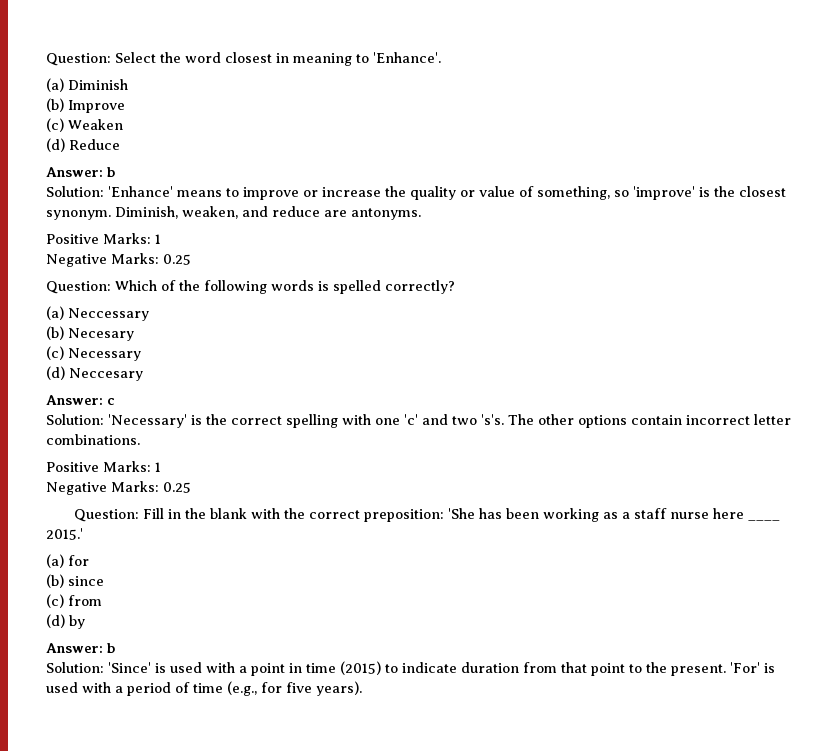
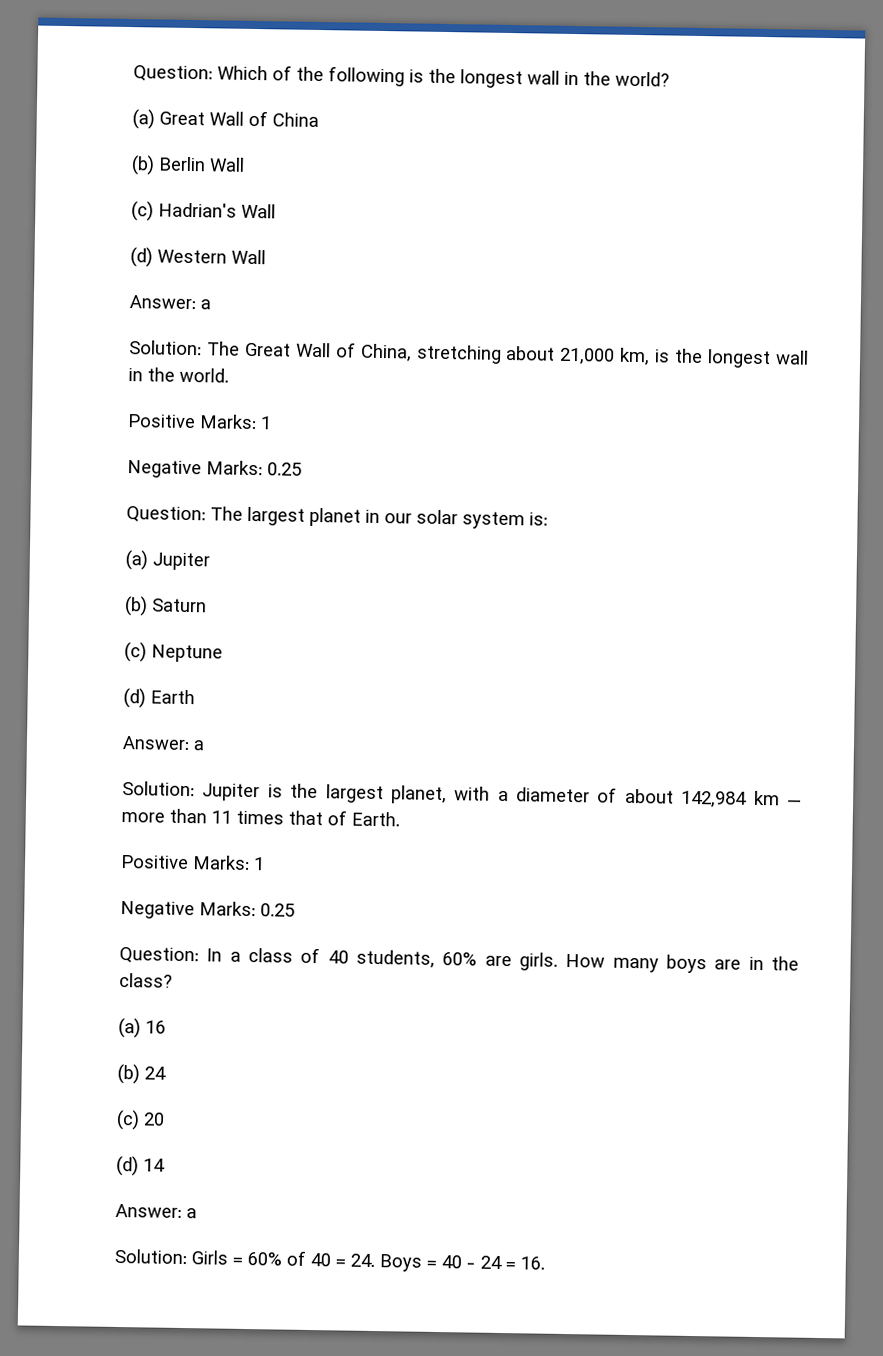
[46,52,441,66] [46,78,128,92] [46,98,125,113] [46,118,123,132] [46,138,120,152] [46,167,115,177] [46,186,786,200] [46,206,421,220] [46,233,161,244] [46,253,191,267] [46,280,455,294] [46,306,149,321] [46,326,134,341] [46,346,141,361] [46,366,143,381] [46,395,115,405] [46,414,791,428] [46,434,140,445] [46,461,161,472] [46,481,191,495] [73,508,744,522] [747,519,780,521] [46,528,83,540] [46,554,89,568] [46,574,104,588] [46,594,102,608] [46,614,85,629] [46,643,115,653] [46,661,775,676] [46,681,362,696] Question: Select the word closest in meaning to 'Enhance'. // (a) Diminish // (b) Improve // (c) Weaken // (d) Reduce // Answer: b // Solution: 'Enhance' means to improve or increase the quality or value of something, so 'improve' is the closest synonym. Diminish, weaken, and reduce are antonyms. // Positive Marks: 1 // Negative Marks: 0.25 // Question: Which of the following words is spelled correctly? // (a) Neccessary // (b) Necesary // (c) Necessary // (d) Neccesary // Answer: c // Solution: 'Necessary' is the correct spelling with one 'c' and two 's's. The other options contain incorrect letter combinations. // Positive Marks: 1 // Negative Marks: 0.25 // Question: Fill in the blank with the correct preposition: 'She has been working as a staff nurse here ____ 2015.' // (a) for // (b) since // (c) from // (d) by // Answer: b // Solution: 'Since' is used with a point in time (2015) to indicate duration from that point to the present. 'For' is used with a period of time (e.g., for five years). -> [133,65,670,89] [132,109,319,130] [131,155,245,176] [131,201,276,222] [130,247,266,268] [129,295,211,310] [129,340,809,369] [128,367,229,383] [127,414,272,430] [127,460,302,479] [126,506,548,530] [125,550,210,571] [124,596,207,617] [124,642,223,663] [123,688,195,709] [122,736,204,751] [122,780,802,808] [121,808,400,827] [120,854,265,871] [120,900,295,920] [119,946,799,974] [119,972,173,988] [118,1017,166,1039] [117,1063,166,1085] [116,1109,165,1131] [116,1155,165,1177] [115,1203,197,1219] [114,1248,545,1272] Question: Which of the following is the longest wall in the world? // (a) Great Wall of China // (b) Berlin Wall // (c) Hadrian's Wall // (d) Western Wall // Answer: a // Solution: The Great Wall of China, stretching about 21,000 km, is the longest wall in the world. // Positive Marks: 1 // Negative Marks: 0.25 // Question: The largest planet in our solar system is: // (a) Jupiter // (b) Saturn // (c) Neptune // (d) Earth // Answer: a // Solution: Jupiter is the largest planet, with a diameter of about 142,984 km — more than 11 times that of Earth. // Positive Marks: 1 // Negative Marks: 0.25 // Question: In a class of 40 students, 60% are girls. How many boys are in the class? // (a) 16 // (b) 24 // (c) 20 // (d) 14 // Answer: a // Solution: Girls = 60% of 40 = 24. Boys = 40 − 24 = 16.

